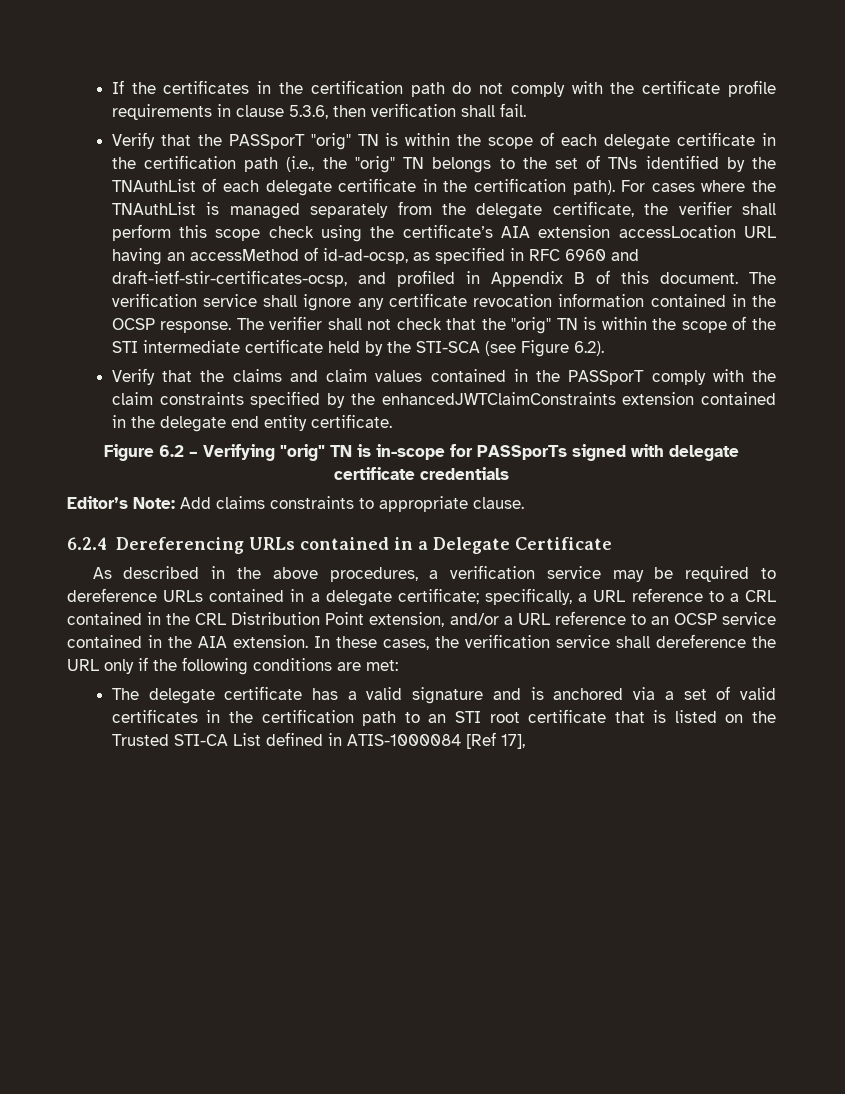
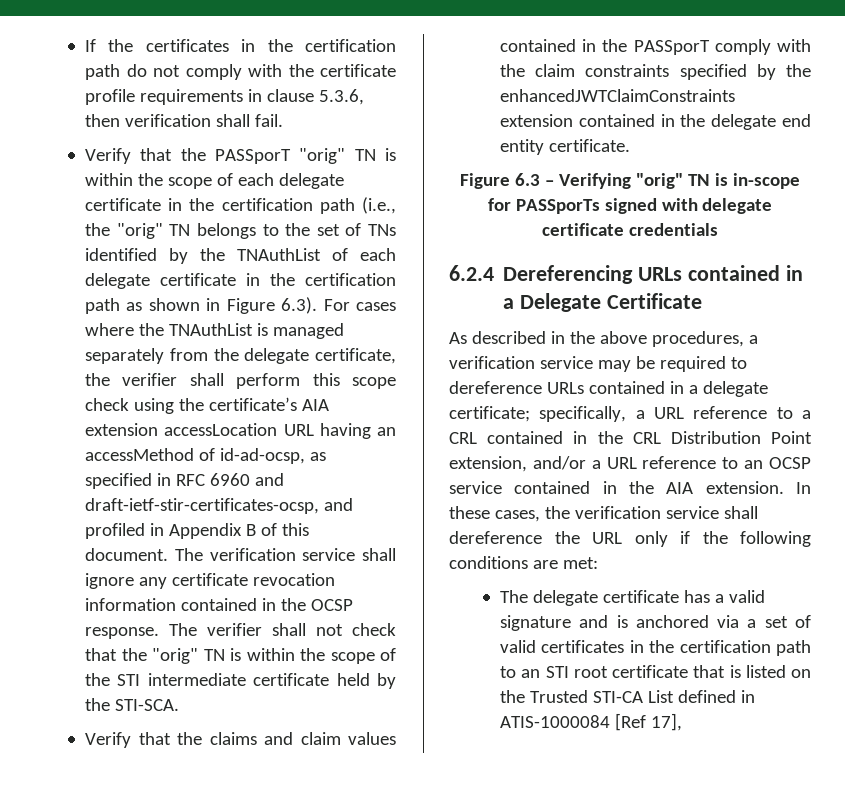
[572,180,615,195] path). -> [84,297,318,314] path as shown in Figure 6.3).
[415,340,604,357] STI-SCA (see Figure 6.2). -> [114,699,179,711] STI-SCA.
[159,445,184,457] 6.2 -> [515,173,541,186] 6.3
[67,496,524,512] // Editor’s Note: Add claims constraints to appropriate clause. -> (718, 229) none

